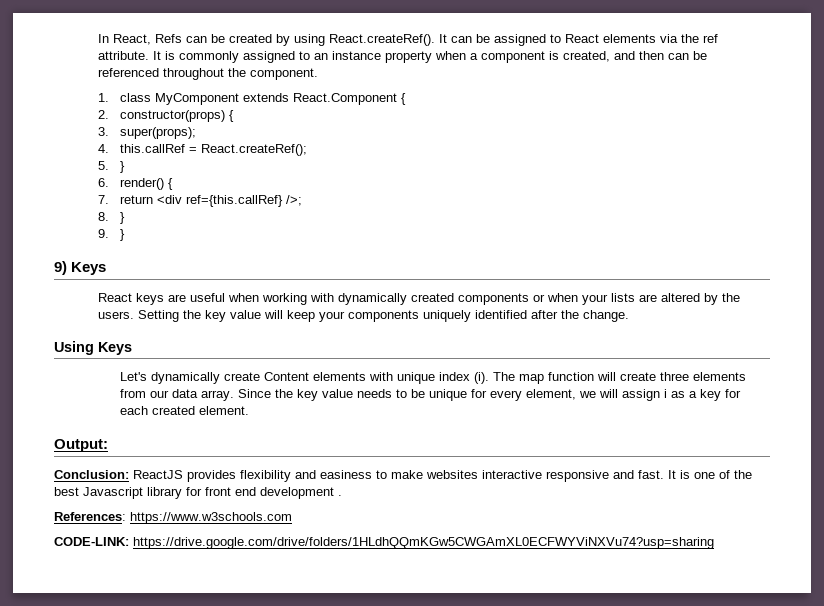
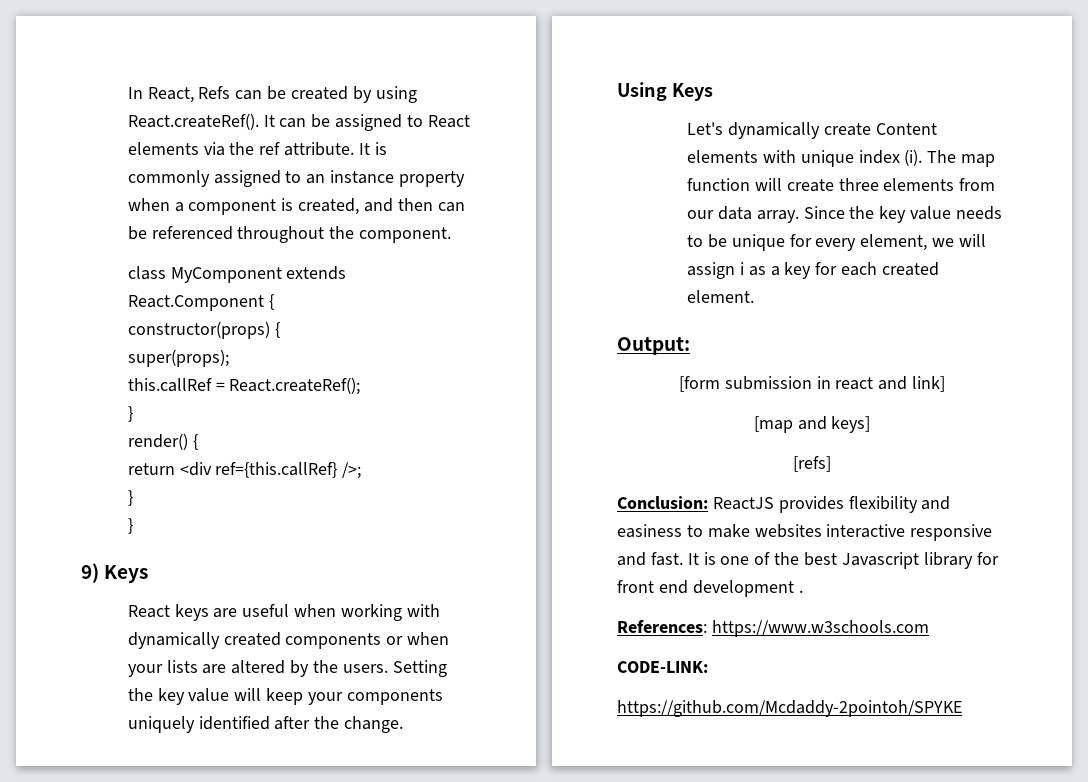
[97,93,109,102] 1. -> (452, 235) none
[97,110,109,119] 2. -> (274, 302) none
[97,127,109,136] 3. -> (280, 330) none
[97,144,109,153] 4. -> (229, 358) none
[97,161,125,173] [97,178,109,187] 5. } // 6. -> [127,406,133,422] } //
[97,195,109,204] 7. -> (198, 442) none
[97,212,125,224] [97,229,109,238] 8. } // 9. -> [127,490,133,506] } //
(108, 445) none -> [678,376,946,392] [753,416,871,433] [793,456,831,472] // [form submission in react and link] // [map and keys] // [refs]
[133,537,714,549] https://drive.google.com/drive/folders/1HLdhQQmKGw5CWGAmXL0ECFWYViNXVu74?usp=sharing -> [617,700,962,717] // https://github.com/Mcdaddy-2pointoh/SPYKE

